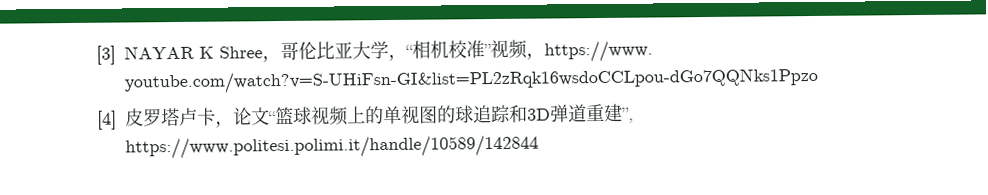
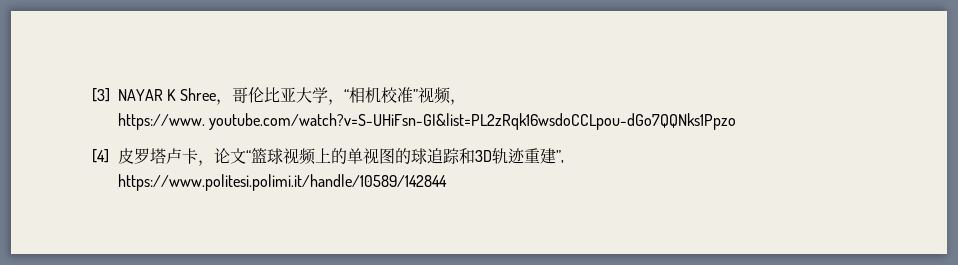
(545, 56) none -> (466, 102) //
[549,104,587,123] 弹道 -> [492,148,526,164] 轨迹

